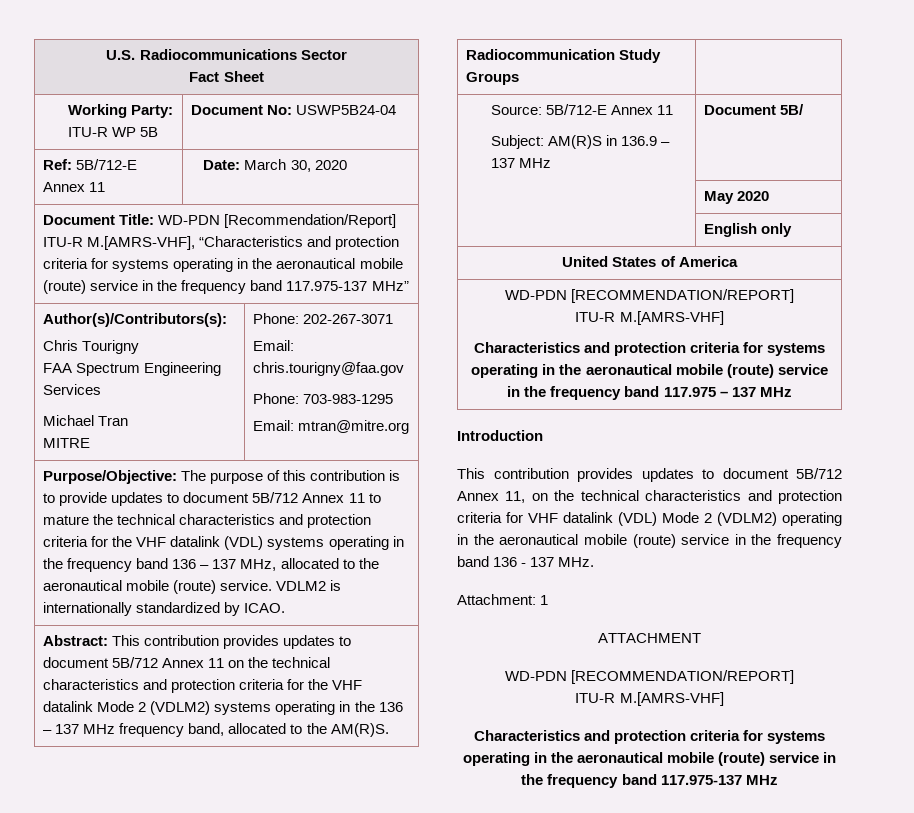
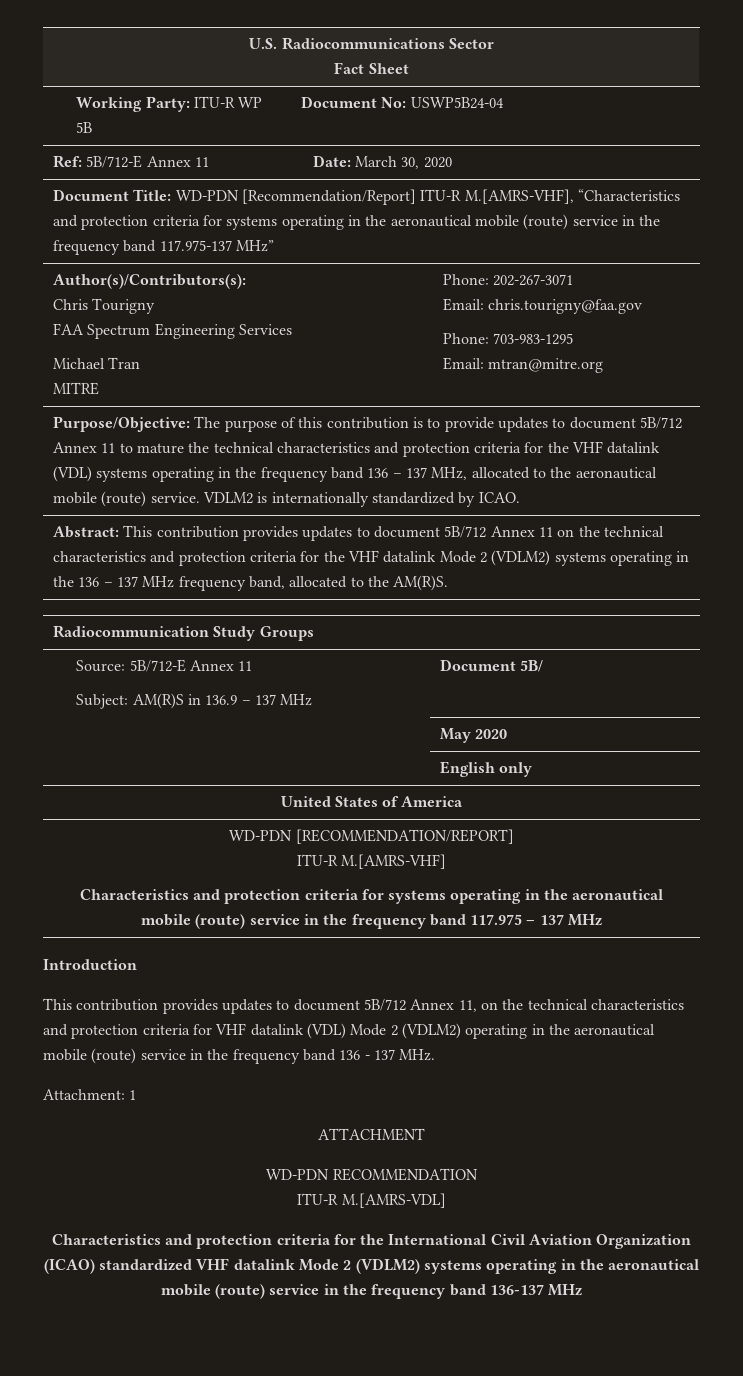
[571,670,795,684] [575,692,724,706] [473,730,764,744] [RECOMMENDATION/REPORT] // ITU-R M.[AMRS-VHF] // Characteristics and protection criteria for -> [332,1168,478,1181] [297,1193,446,1208] [51,1234,692,1249] [43,1258,420,1274] RECOMMENDATION // ITU-R M.[AMRS-VDL] // Characteristics and protection criteria for the International Civil Aviation Organization (ICAO) standardized VHF datalink Mode 2 (VDLM2)
[660,775,742,785] 117.975-137 -> [489,1284,544,1295] 136-137

